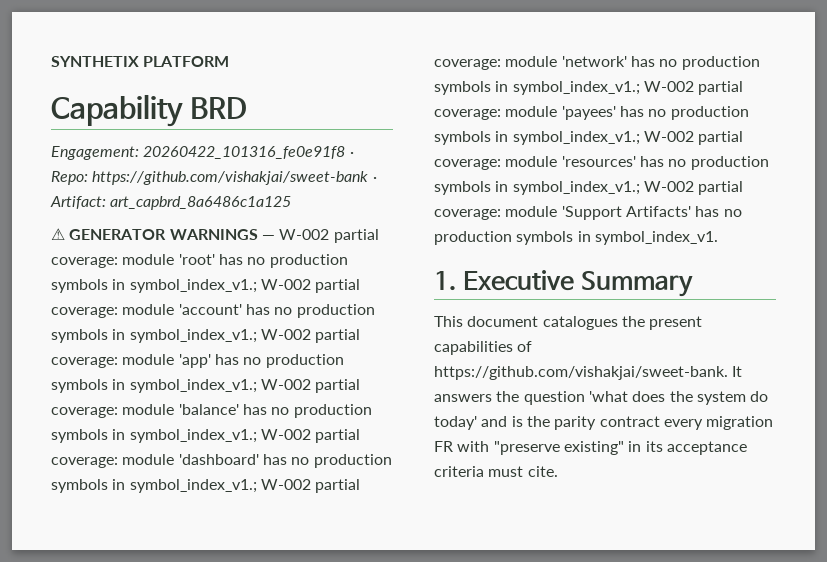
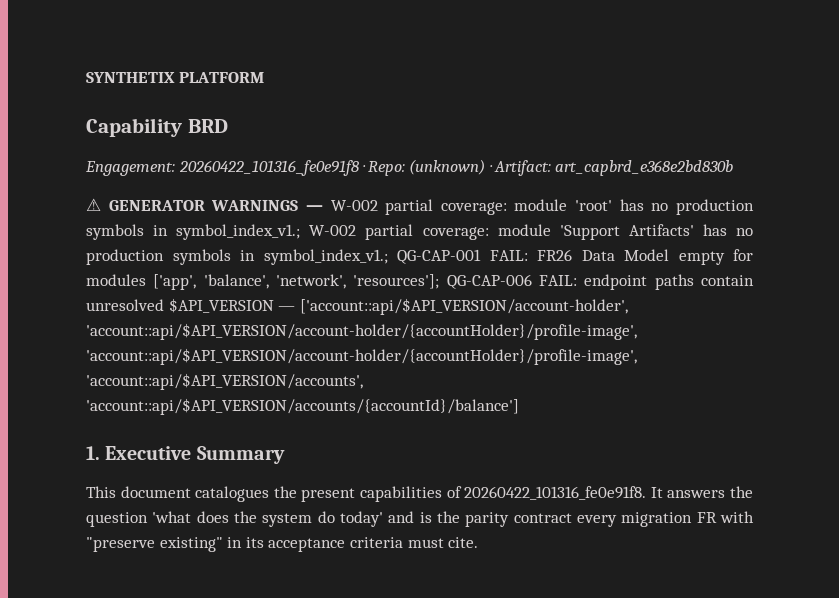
[92,171,369,185] https://github.com/vishakjai/sweet-bank -> [409,159,486,175] (unknown)
[110,196,292,210] art_capbrd_8a6486c1a125 -> [555,160,734,176] art_capbrd_e368e2bd830b
[178,304,375,318] [51,329,361,343] [51,354,344,368] [51,379,361,393] [51,404,372,418] [51,429,361,443] [51,454,392,468] [51,479,361,493] [434,56,760,70] [434,81,744,95] [434,106,749,120] [434,131,744,145] [434,156,769,170] [434,181,744,195] [434,206,558,220] 'account' has no production symbols in symbol_index_v1.; W-002 partial coverage: module 'app' has no production symbols in symbol_index_v1.; W-002 partial coverage: module 'balance' has no production symbols in symbol_index_v1.; W-002 partial coverage: module 'dashboard' has no production symbols in symbol_index_v1.; W-002 partial coverage: module 'network' has no production symbols in symbol_index_v1.; W-002 partial coverage: module 'payees' has no production symbols in symbol_index_v1.; W-002 partial coverage: module 'resources' has no production symbols in symbol_index_v1.; W-002 partial coverage: module -> (551, 230) none
[594,231,718,245] symbol_index_v1. -> [263,249,753,265] [86,274,754,290] [86,298,628,315] [86,323,637,340] [86,348,637,365] [86,373,363,390] [86,398,519,415] symbol_index_v1.; QG-CAP-001 FAIL: FR26 Data Model empty for modules ['app', 'balance', 'network', 'resources']; QG-CAP-006 FAIL: endpoint paths contain unresolved $API_VERSION — ['account::api/$API_VERSION/account-holder', 'account::api/$API_VERSION/account-holder/{accountHolder}/profile-image', 'account::api/$API_VERSION/account-holder/{accountHolder}/profile-image', 'account::api/$API_VERSION/accounts', 'account::api/$API_VERSION/accounts/{accountId}/balance']
[434,366,728,380] https://github.com/vishakjai/sweet-bank. -> [464,486,647,500] 20260422_101316_fe0e91f8.

